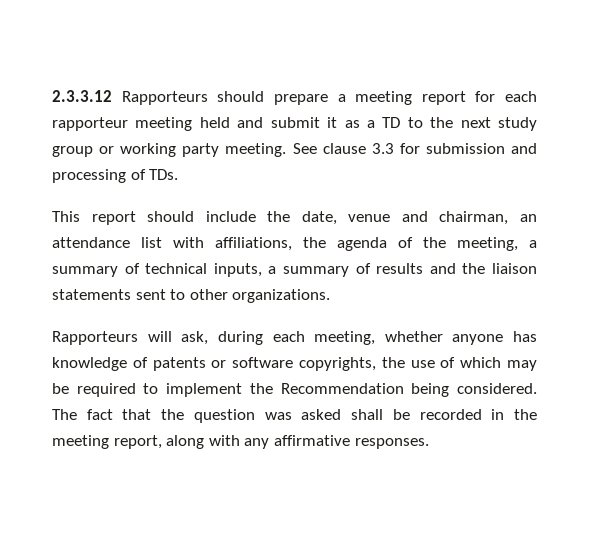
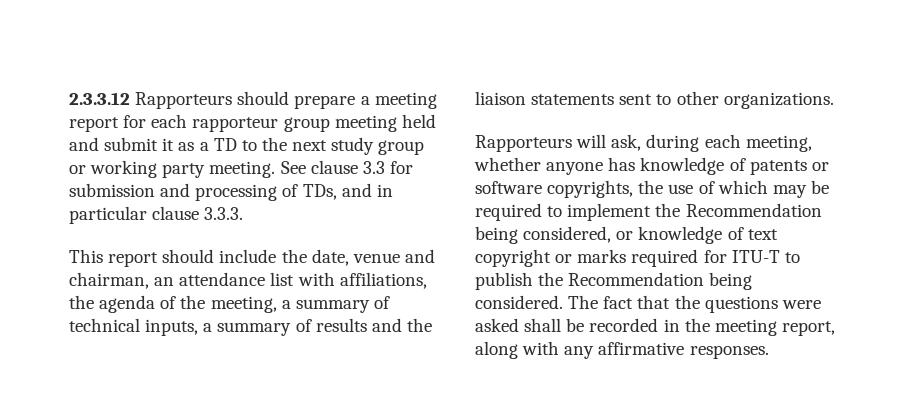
(128, 124) none -> [283,117,330,132] group
[149,169,179,180] TDs. -> [302,183,393,200] [69,206,244,224] TDs, and in particular clause 3.3.3.
(450, 390) none -> [523,226,778,244] [475,249,800,267] [475,272,753,290] considered, or knowledge of text copyright or marks required for ITU-T to publish the Recommendation being
[193,409,292,423] question was -> [704,296,821,313] questions were

